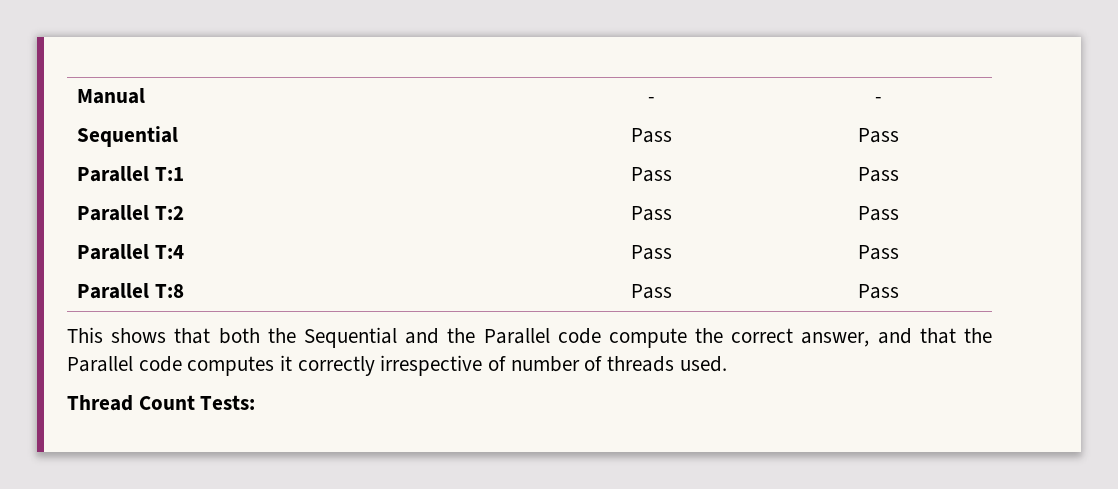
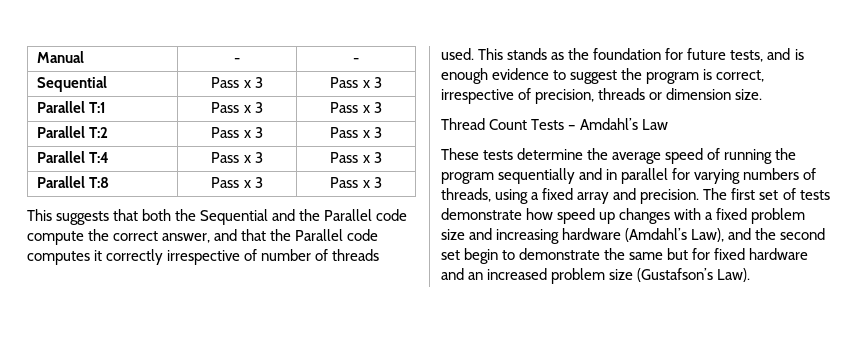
[857,128,899,143] | Pass -> [243,77,263,88] [330,77,382,88] x 3 | Pass x 3
[857,167,899,182] | Pass -> [243,102,263,113] [330,102,382,113] x 3 | Pass x 3
[857,206,899,221] | Pass -> [243,127,263,138] [330,127,382,138] x 3 | Pass x 3
[857,245,899,260] | Pass -> [243,152,263,163] [330,152,382,163] x 3 | Pass x 3
[857,284,899,299] [67,327,167,343] | Pass // This shows -> [243,177,263,188] [330,177,382,188] [27,209,110,225] x 3 | Pass x 3 // This suggests
[67,395,256,411] // Thread Count Tests: -> [478,48,804,62] [441,68,765,84] [441,88,763,104] [441,118,669,130] [441,148,797,164] [441,168,817,184] [441,188,830,204] [441,208,806,224] [441,228,826,244] [441,248,809,264] [441,268,751,284] This stands as the foundation for future tests, and is enough evidence to suggest the program is correct, irrespective of precision, threads or dimension size. // Thread Count Tests – Amdahl’s Law // These tests determine the average speed of running the program sequentially and in parallel for varying numbers of threads, using a fixed array and precision. The first set of tests demonstrate how speed up changes with a fixed problem size and increasing hardware (Amdahl’s Law), and the second set begin to demonstrate the same but for fixed hardware and an increased problem size (Gustafson’s Law).

